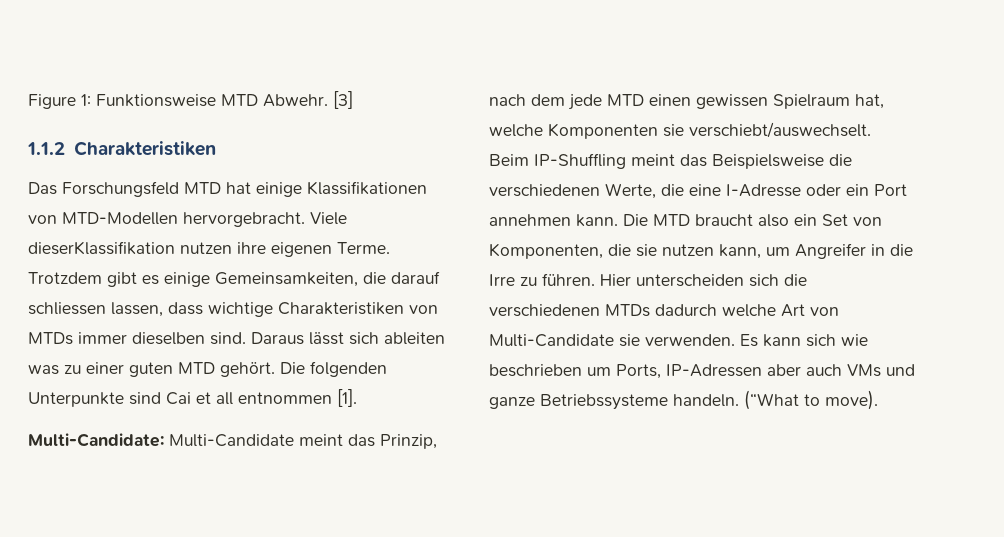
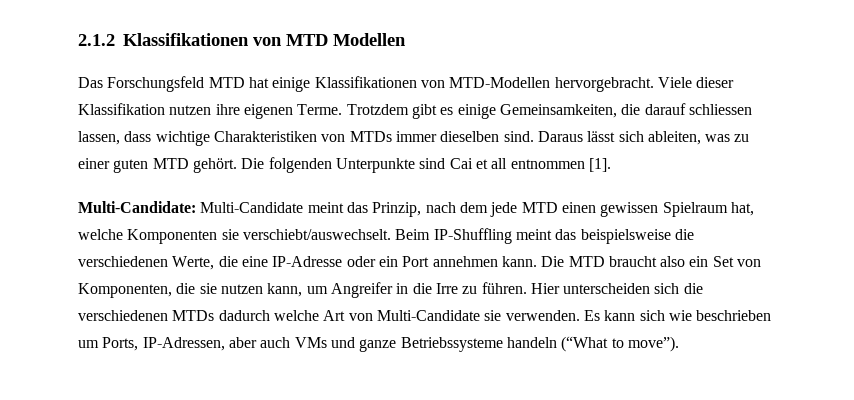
[28,91,353,109] [27,141,216,156] Figure 1: Funktionsweise MTD Abwehr. [3] // 1.1.2 Charakteristiken -> [78,33,406,46] 2.1.2 Klassifikationen von MTD Modellen
[28,241,175,255] dieserKlassifikation -> [696,77,735,88] [78,103,165,115] dieser Klassifikation
[384,332,445,345] ableiten -> [647,131,701,145] ableiten,
[712,154,824,169] Beispielsweise -> [580,229,671,244] beispielsweise
[726,184,801,197] I-Adresse -> [272,256,343,267] IP-Adresse
[666,364,762,377] IP-Adressen -> [142,337,225,351] IP-Adressen,
[673,394,739,407] handeln. -> [506,337,557,348] handeln
[825,390,878,410] move). -> [627,336,679,352] move”).

